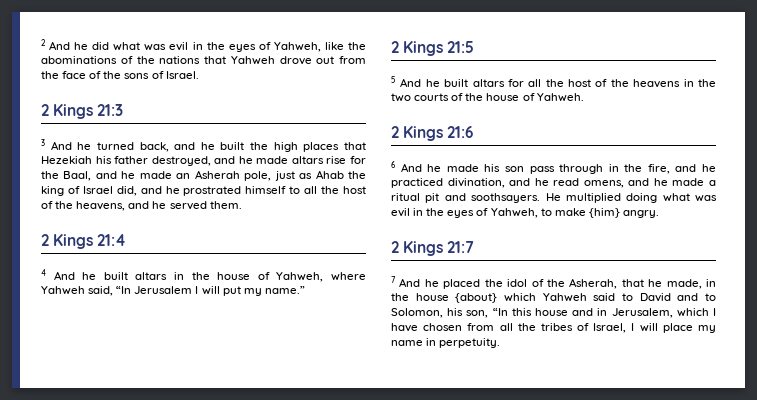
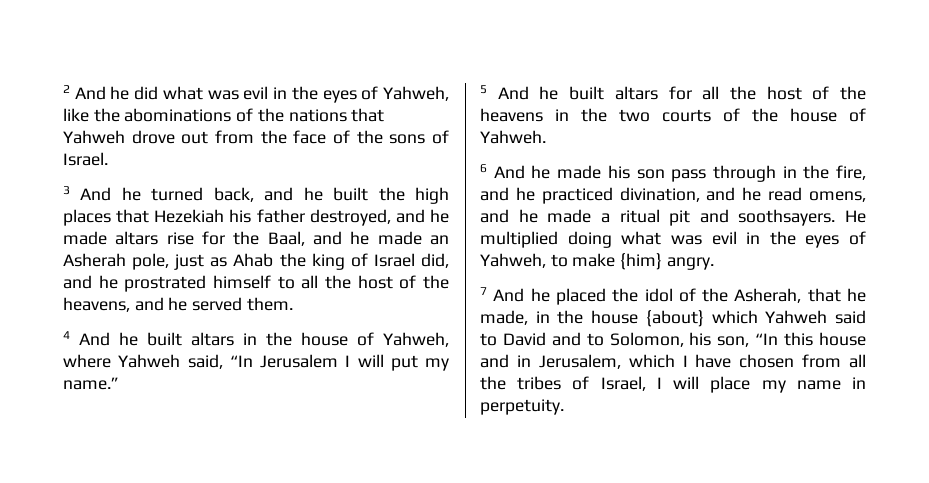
[41,104,124,119] // 2 Kings 21:3 -> (108, 159) none
[41,234,127,249] // 2 Kings 21:4 -> (293, 304) none
[391,41,475,56] // 2 Kings 21:5 -> (119, 383) none
[391,126,475,141] // 2 Kings 21:6 -> (546, 137) none
[391,241,475,256] // 2 Kings 21:7 -> (714, 263) none

